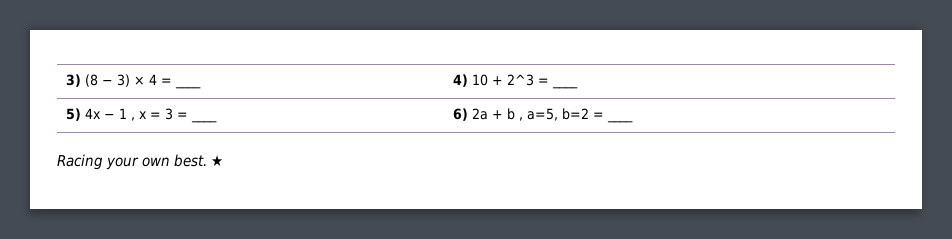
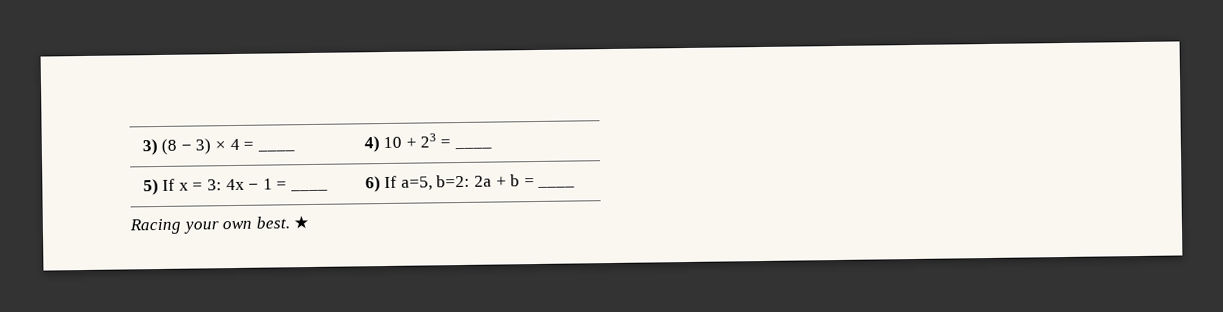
[507,74,535,86] 2^3 -> [420,133,437,148] 23
[85,108,189,121] [191,119,218,123] [453,108,590,121] 4x − 1 , x = 3 = ____ | 6) 2a + b , a=5, b=2 -> [162,178,328,192] [364,174,521,193] If x = 3: 4x − 1 = ____ | 6) If a=5, b=2: 2a + b

